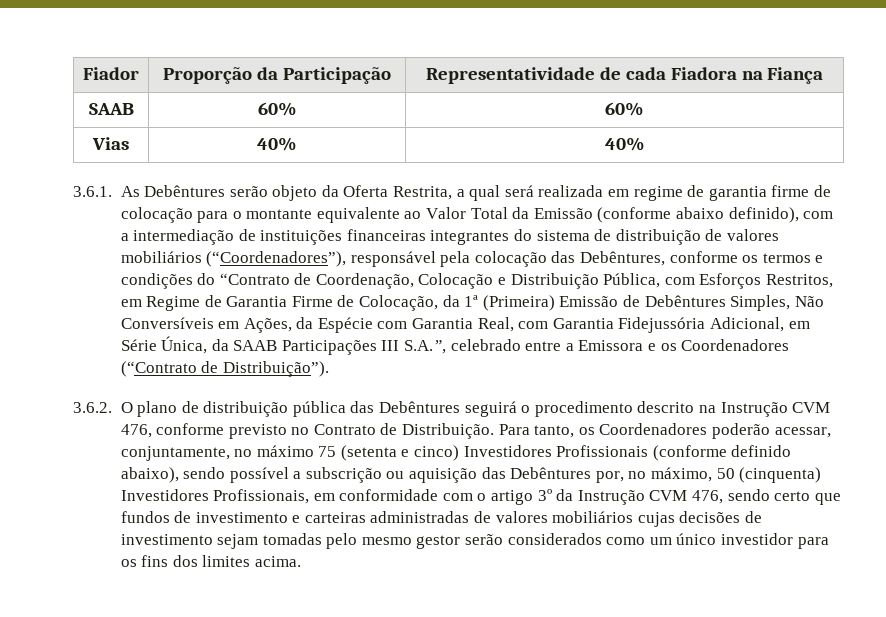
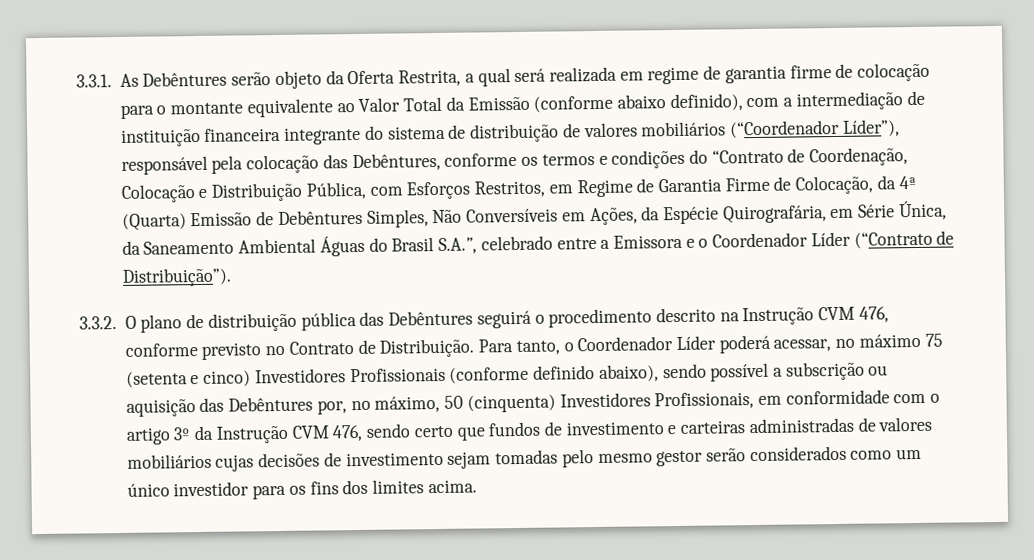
[83,67,139,80] [163,67,391,84] [425,67,824,84] [88,103,134,115] [257,102,297,116] [605,102,644,116] [92,137,129,150] [257,137,297,151] [604,137,645,151] [73,186,112,197] Fiador | Proporção da Participação | Representatividade de cada Fiadora na Fiança // SAAB | 60% | 60% // Vias | 40% | 40% // 3.6.1. -> [76,74,112,88] 3.3.1.
[260,229,510,245] instituições financeiras integrantes -> [120,126,362,147] instituição financeira integrante
[206,251,347,267] (“Coordenadores”), -> [730,119,900,139] (“Coordenador Líder”),
[464,295,555,311] 1ª (Primeira) -> [898,175,917,190] [121,213,187,231] 4ª (Quarta)
[377,317,810,333] [120,336,400,355] com Garantia Real, com Garantia Fidejussória Adicional, em Série Única, da SAAB Participações III -> [722,200,947,224] [121,235,435,257] Quirografária, em Série Única, da Saneamento Ambiental Águas do Brasil
[660,339,790,351] os Coordenadores -> [698,231,851,248] o Coordenador Líder
[73,402,112,413] 3.6.2. -> [79,316,117,330] 3.3.2.
[578,423,831,439] [120,446,230,461] os Coordenadores poderão acessar, conjuntamente, -> [563,334,832,354] o Coordenador Líder poderá acessar,

